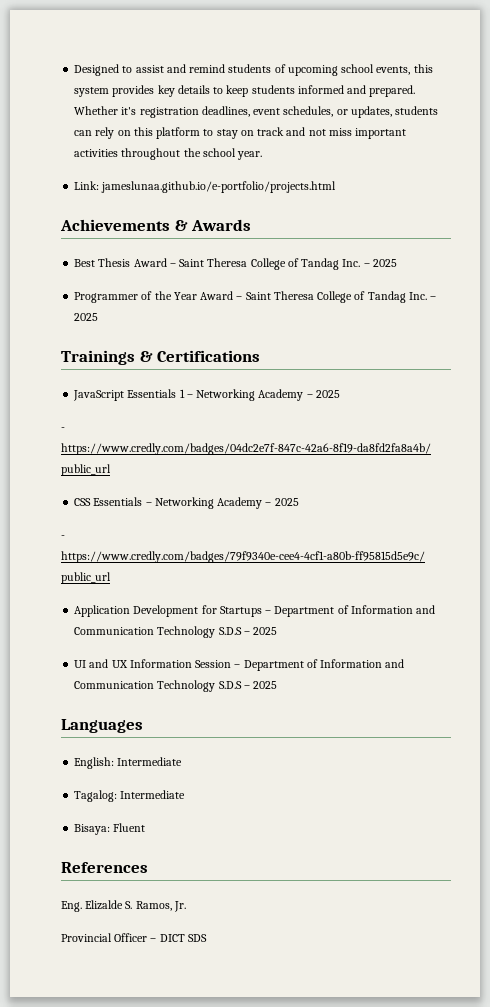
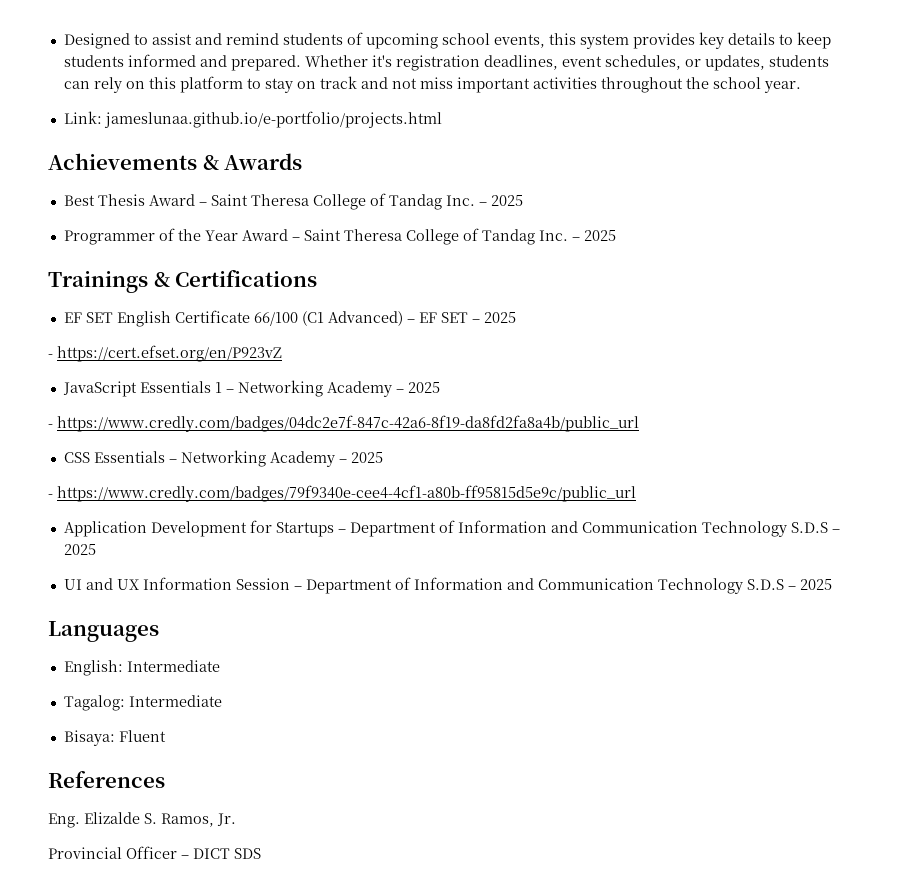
(261, 356) none -> [63,310,516,327] [48,345,282,362] // EF SET English Certificate 66/100 (C1 Advanced) – EF SET – 2025 // - https://cert.efset.org/en/P923vZ

